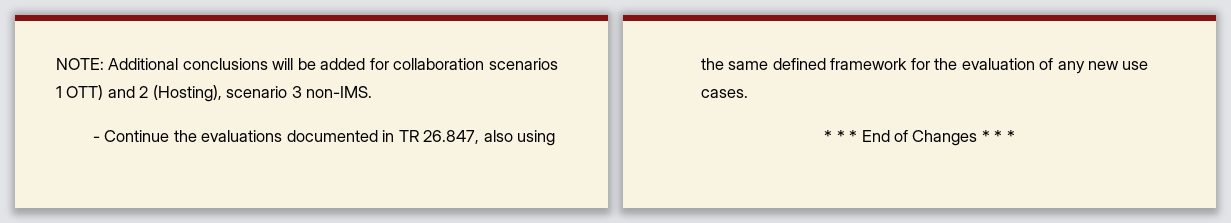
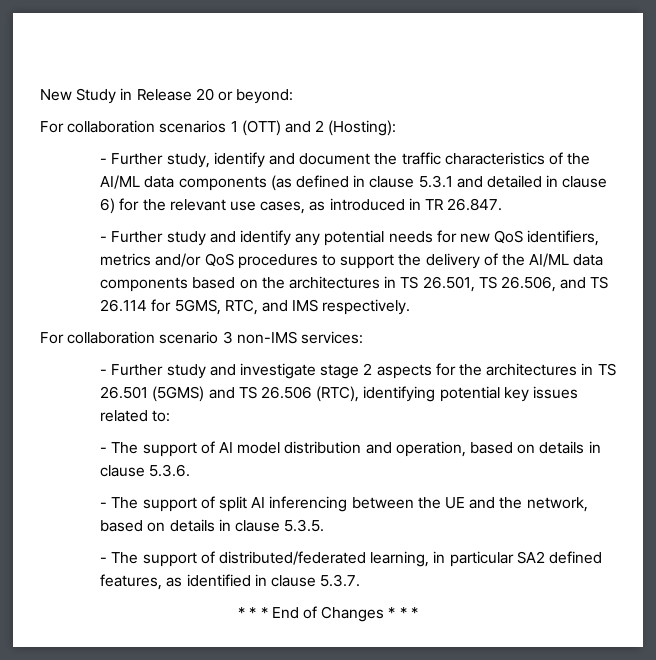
[56,58,389,70] NOTE: Additional conclusions will be added for -> [40,88,294,104] [40,121,64,133] New Study in Release 20 or beyond: // For
[66,85,104,100] OTT) -> [241,120,281,136] (OTT)
[152,85,373,102] [92,130,555,146] [700,58,1149,74] [700,89,748,98] (Hosting), scenario 3 non-IMS. // - Continue the evaluations documented in TR 26.847, also using the same defined framework for the evaluation of any new use cases. -> [328,120,397,136] [100,152,591,168] [100,175,608,191] [100,198,503,214] [100,230,600,246] [100,253,604,269] [100,276,609,292] [100,299,411,315] [40,331,363,344] [100,363,616,379] [100,386,578,402] [100,410,171,422] [100,441,601,457] [100,464,191,477] [100,496,588,512] [100,519,325,532] [100,551,602,567] [100,574,361,590] (Hosting): // - Further study, identify and document the traffic characteristics of the AI/ML data components (as defined in clause 5.3.1 and detailed in clause 6) for the relevant use cases, as introduced in TR 26.847. // - Further study and identify any potential needs for new QoS identifiers, metrics and/or QoS procedures to support the delivery of the AI/ML data components based on the architectures in TS 26.501, TS 26.506, and TS 26.114 for 5GMS, RTC, and IMS respectively. // For collaboration scenario 3 non-IMS services: // - Further study and investigate stage 2 aspects for the architectures in TS 26.501 (5GMS) and TS 26.506 (RTC), identifying potential key issues related to: // - The support of AI model distribution and operation, based on details in clause 5.3.6. // - The support of split AI inferencing between the UE and the network, based on details in clause 5.3.5. // - The support of distributed/federated learning, in particular SA2 defined features, as identified in clause 5.3.7.

